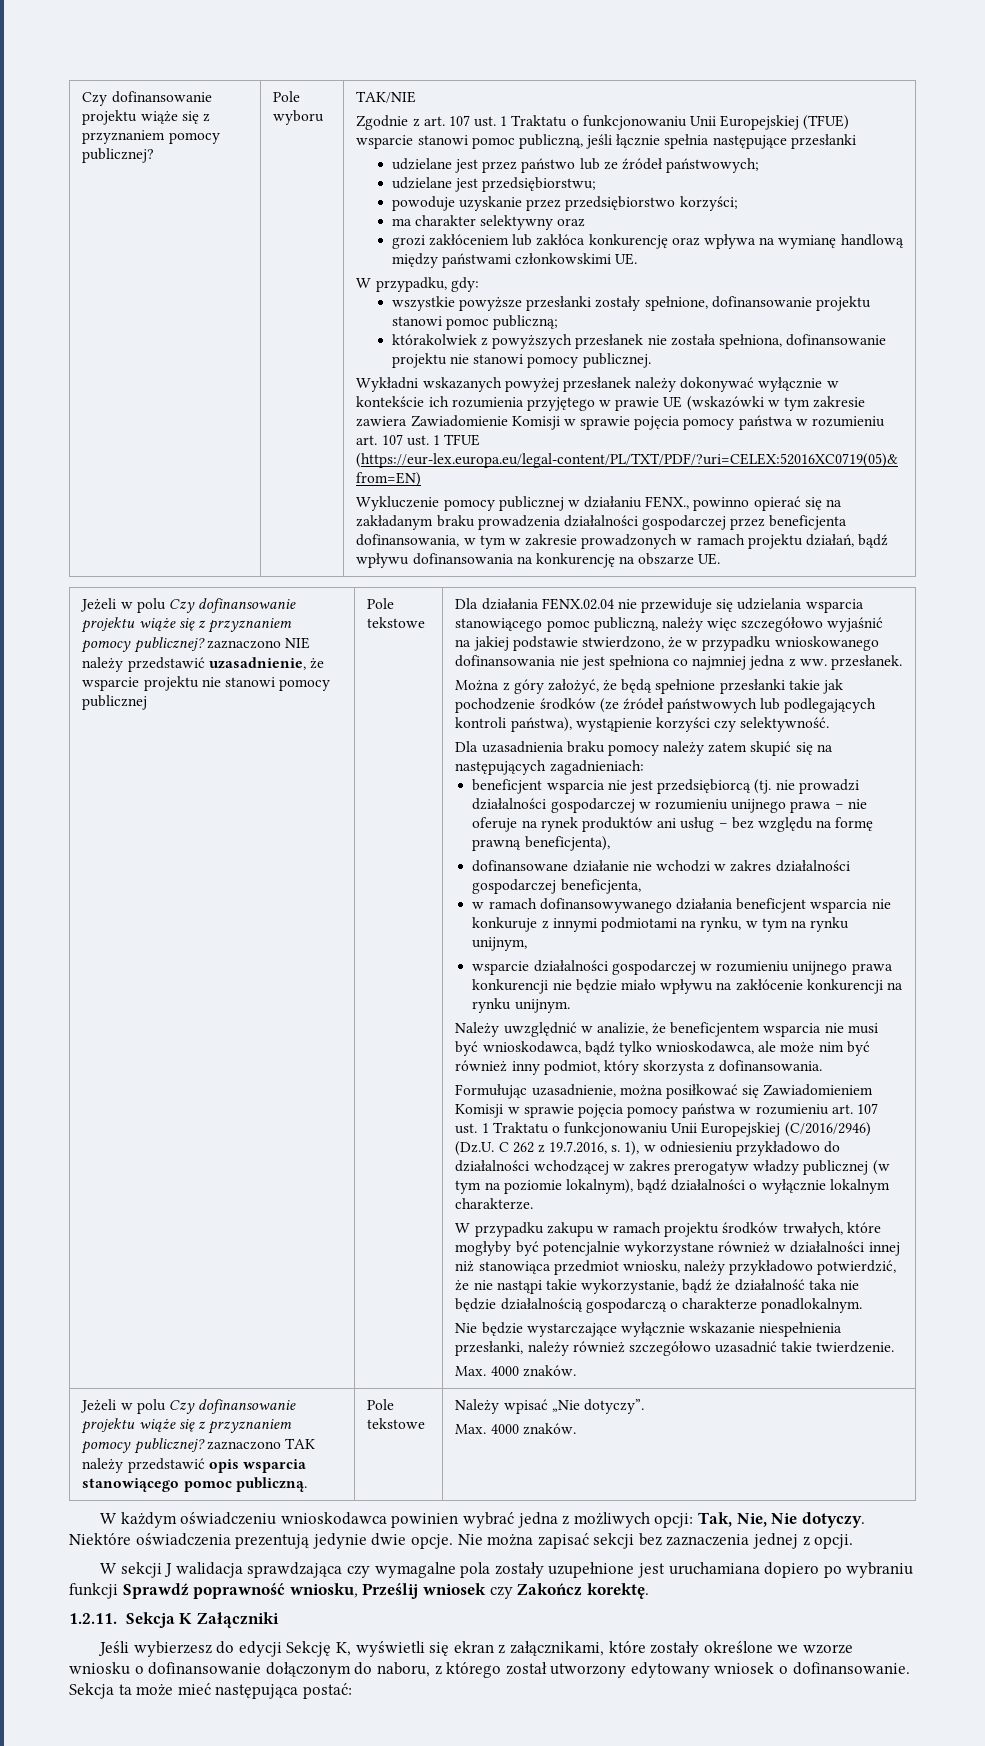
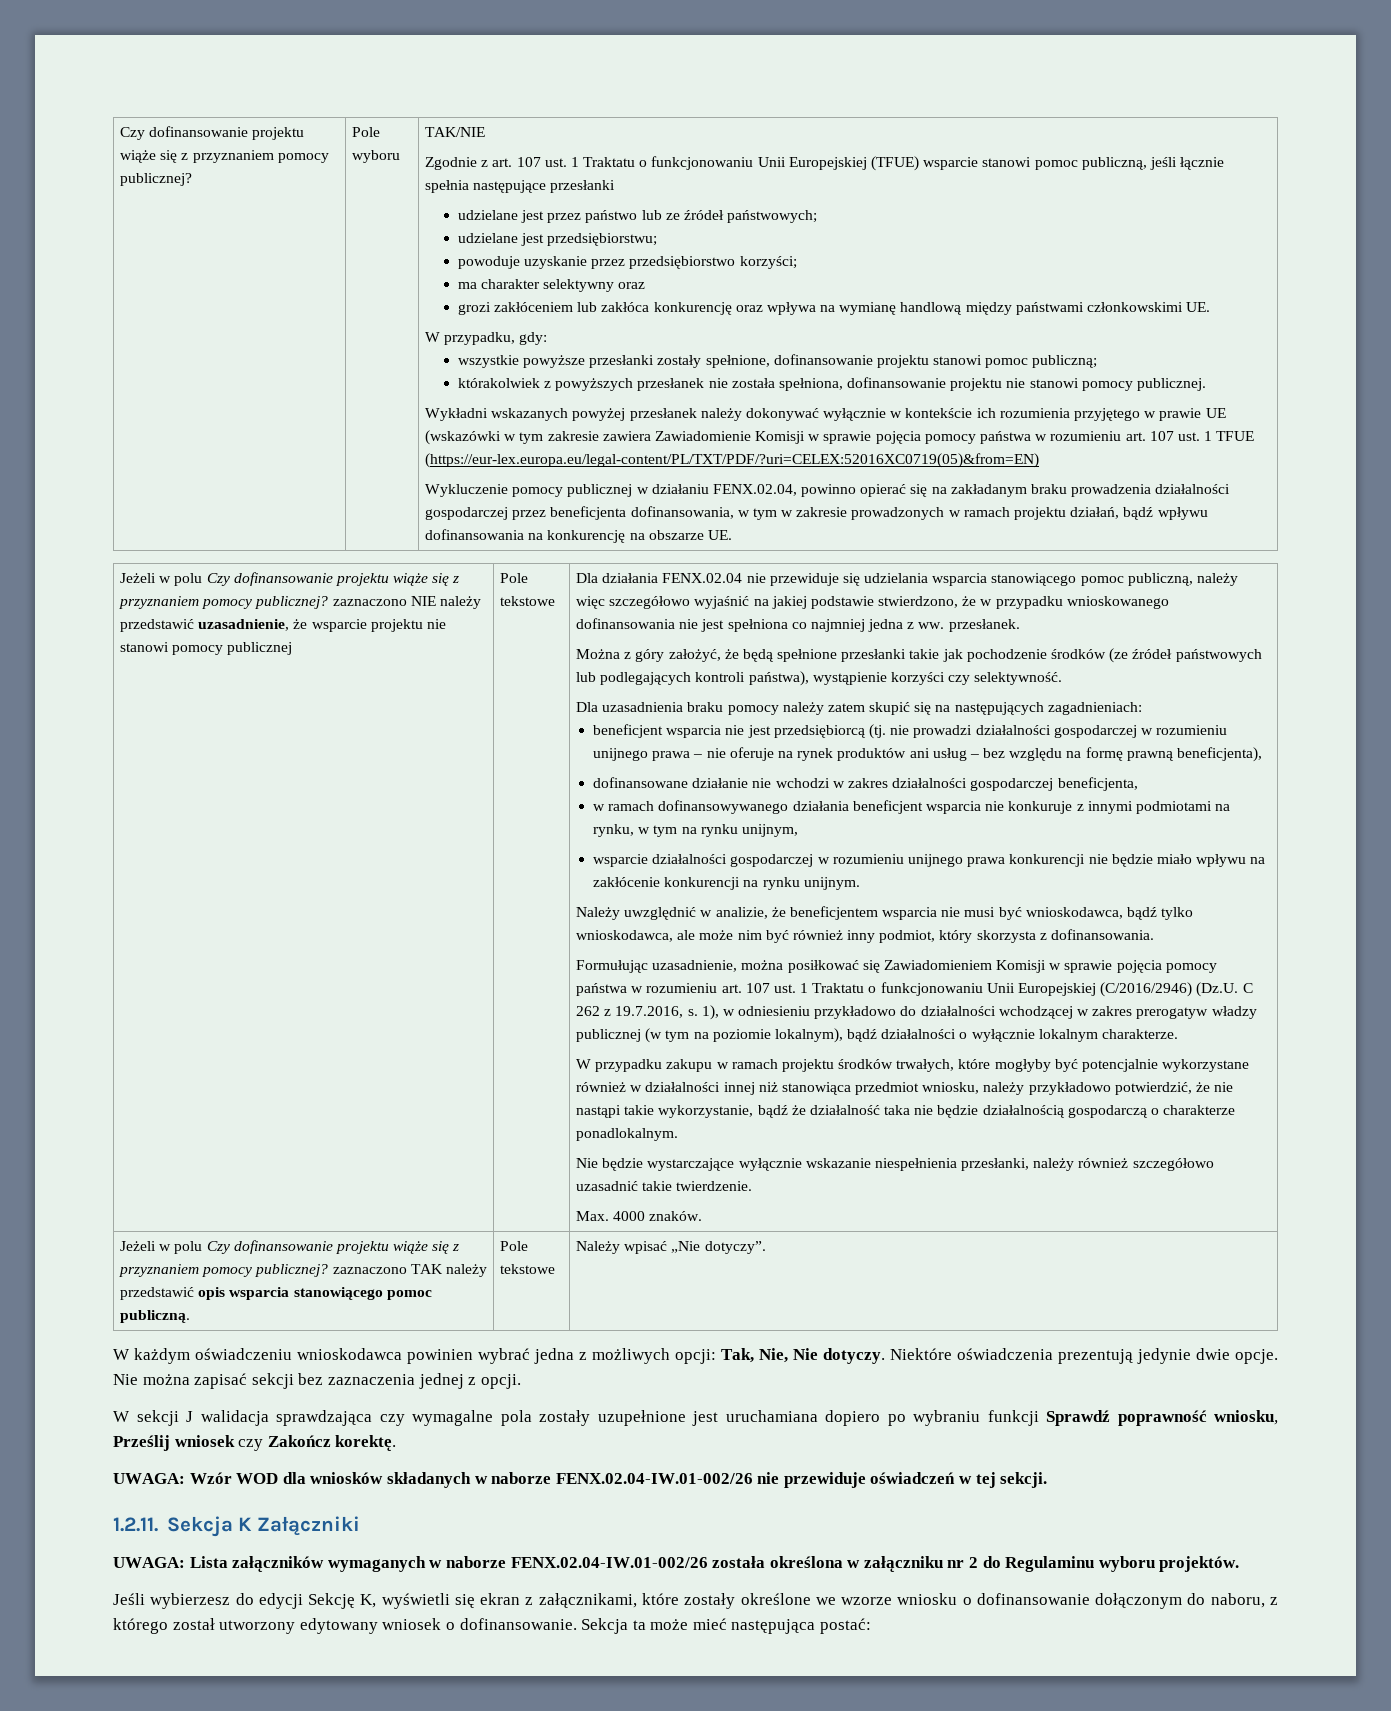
[645,496,690,509] FENX., -> [712,484,797,496] FENX.02.04,
[455,1423,576,1435] // Max. 4000 znaków. -> (766, 1247) none
[69,1612,279,1628] 1.2.11. Sekcja K Załączniki -> [113,1472,1048,1488] [113,1516,360,1537] [113,1556,1240,1572] UWAGA: Wzór WOD dla wniosków składanych w naborze FENX.02.04-IW.01-002/26 nie przewiduje oświadczeń w tej sekcji. // 1.2.11. Sekcja K Załączniki // UWAGA: Lista załączników wymaganych w naborze FENX.02.04-IW.01-002/26 została określona w załączniku nr 2 do Regulaminu wyboru projektów.

